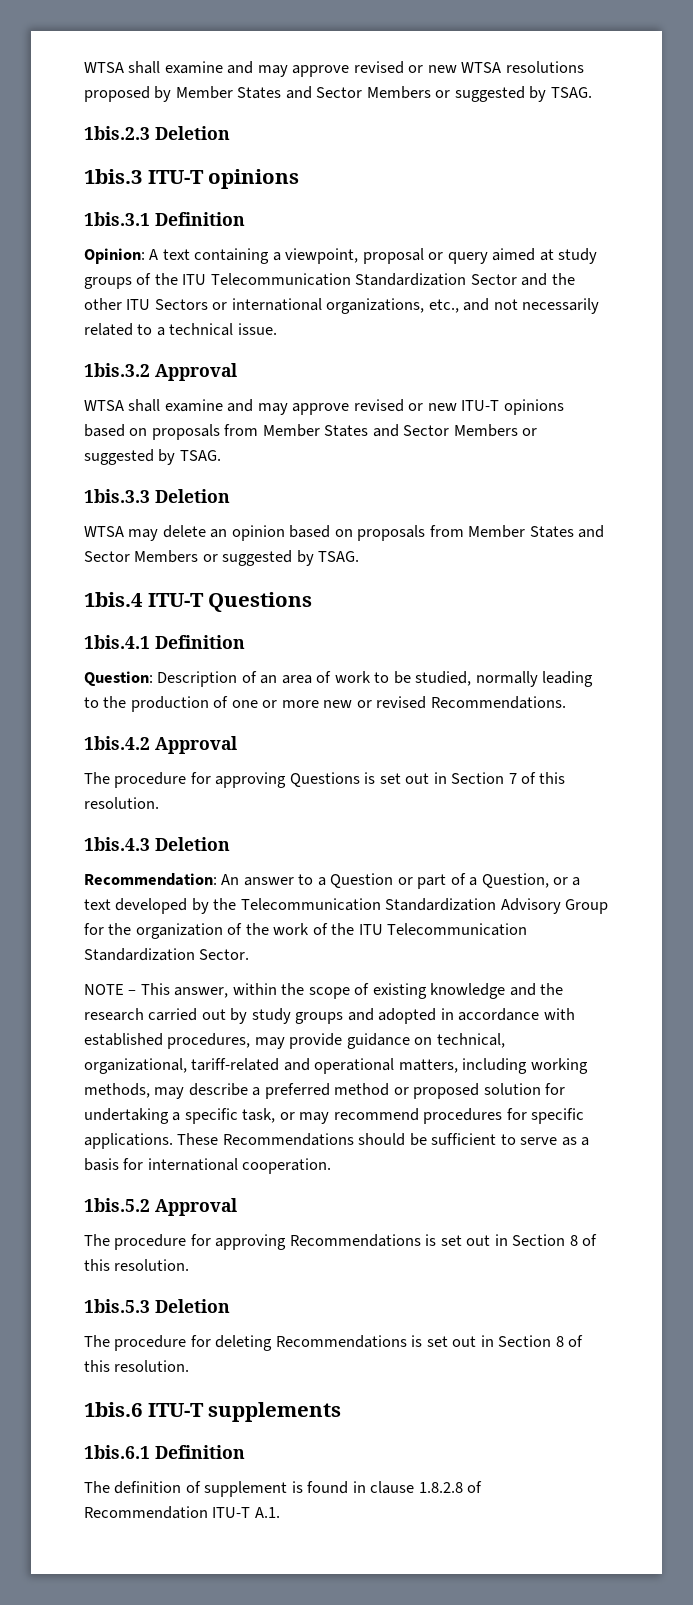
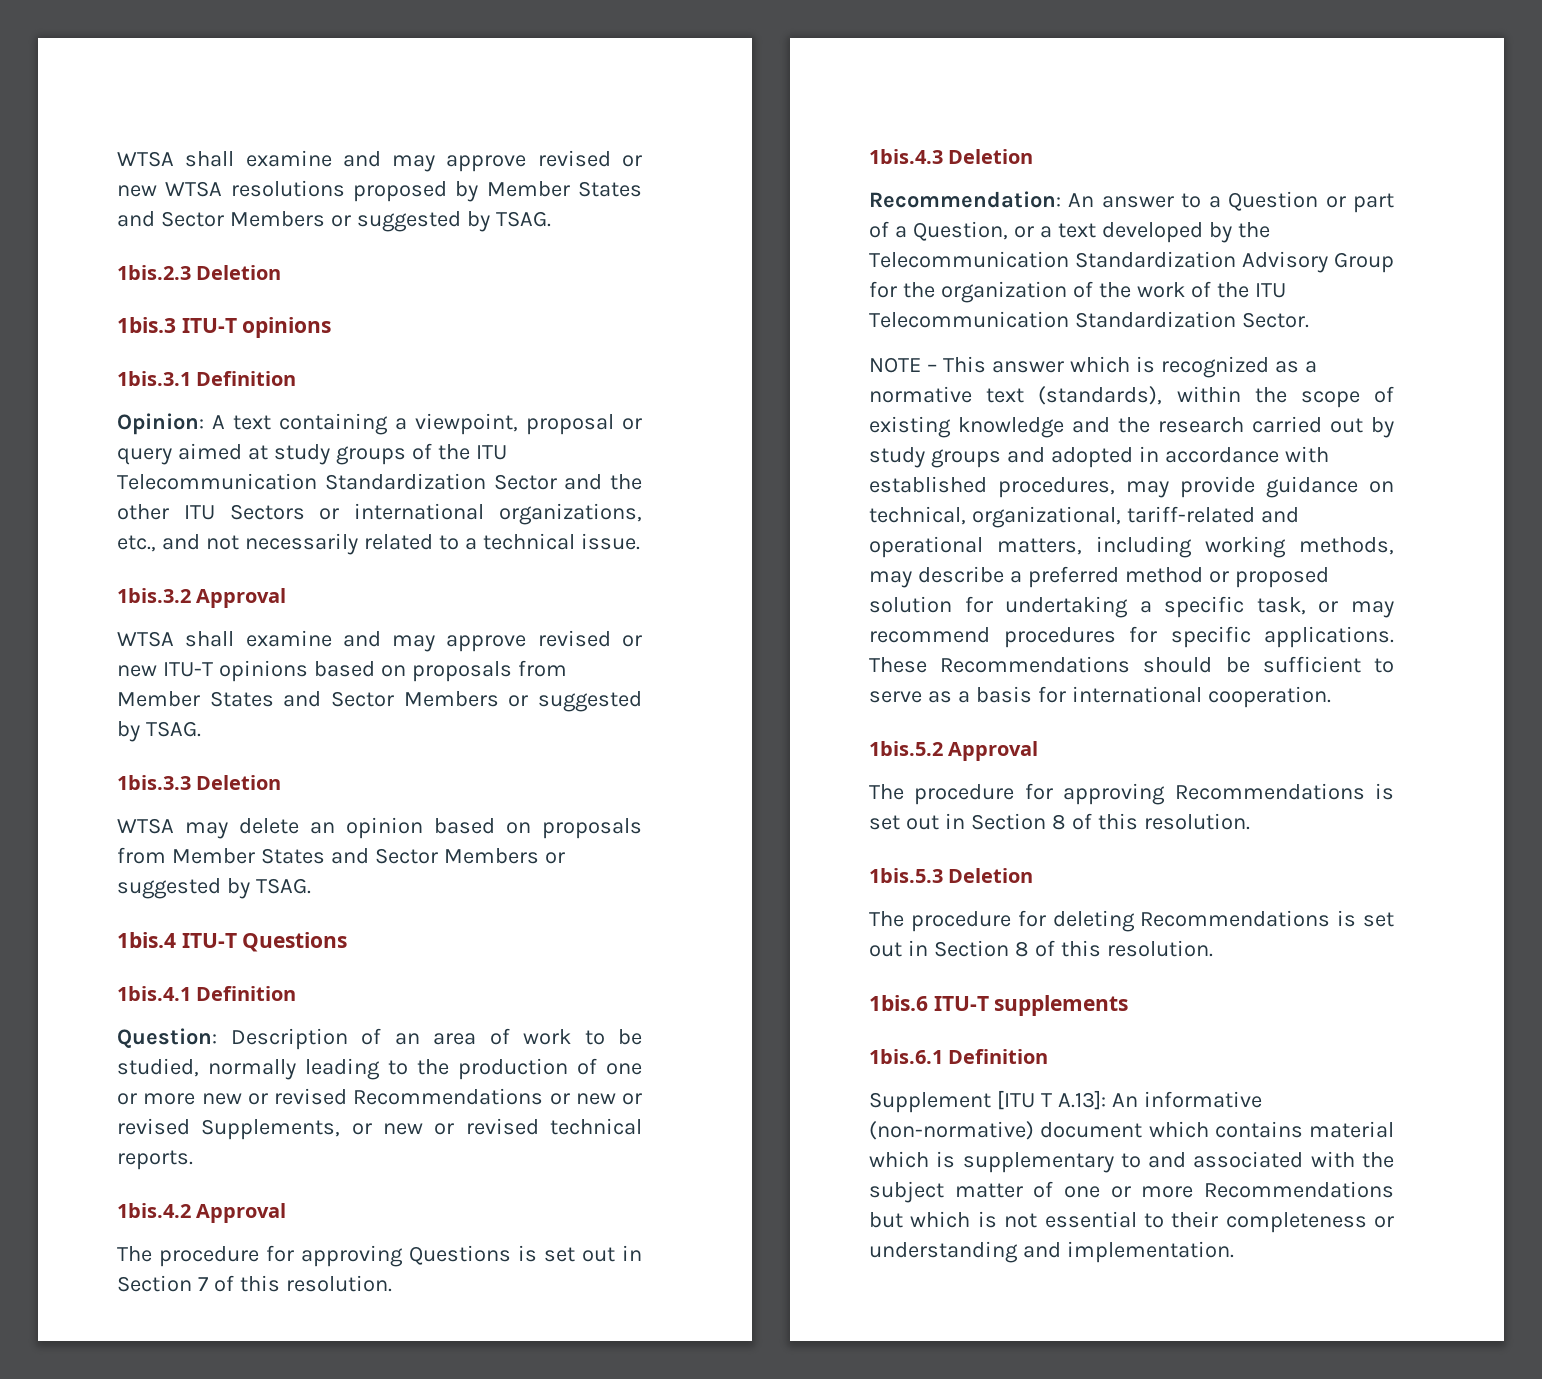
[430,696,566,709] Recommendations. -> [353,1088,642,1105] [117,1118,642,1140] [117,1150,193,1170] Recommendations or new or revised Supplements, or new or revised technical reports.
[174,987,229,998] answer, -> [991,356,1317,378] [869,386,1163,405] answer which is recognized as a normative text (standards),
[84,1481,483,1497] [84,1506,280,1519] The definition of supplement is found in clause 1.8.2.8 of Recommendation ITU-T A.1. -> [869,1090,1262,1113] [869,1121,1394,1140] [869,1151,1394,1173] [869,1181,1394,1203] [869,1211,1394,1233] [869,1241,1234,1263] Supplement [ITU T A.13]: An informative (non-normative) document which contains material which is supplementary to and associated with the subject matter of one or more Recommendations but which is not essential to their completeness or understanding and implementation.

